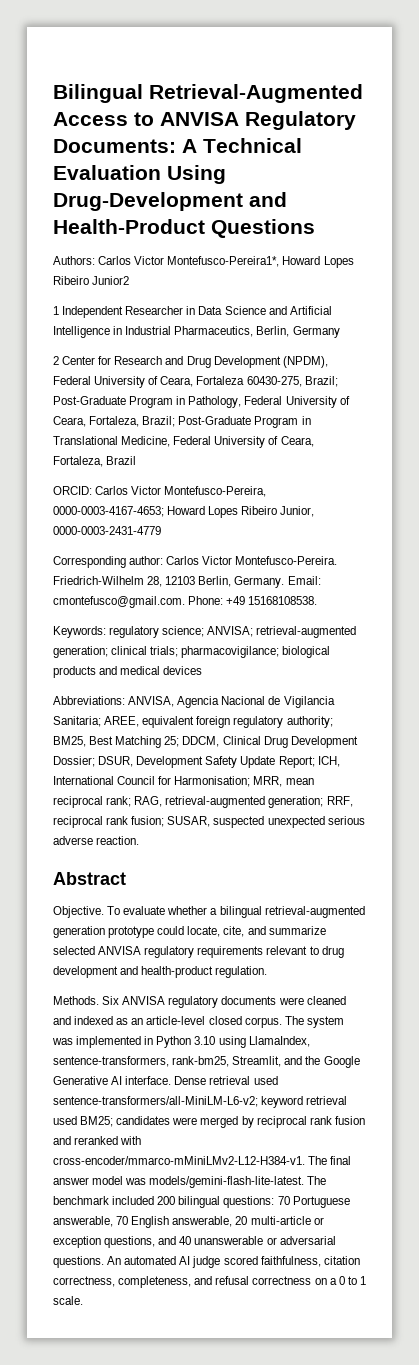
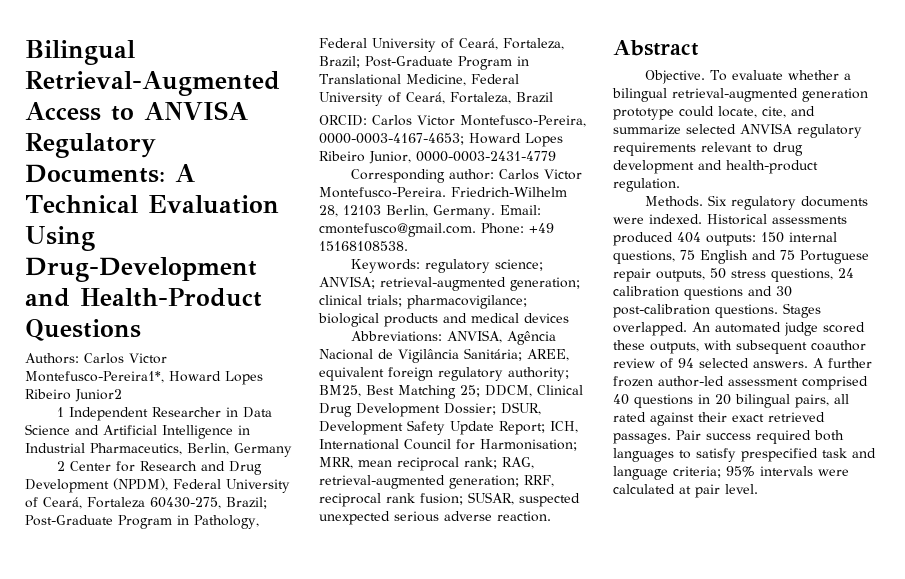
[160,376,194,387] Ceara, -> [43,497,82,509] Ceará,
[53,416,86,427] Ceara, -> [459,38,498,50] Ceará,
[280,436,314,447] Ceara, -> [406,92,445,104] Ceará,
[177,696,220,708] Agencia -> [506,331,556,345] Agência
[283,696,335,708] [53,716,101,727] Vigilancia Sanitaria; -> [398,348,522,363] Vigilância Sanitária;
[122,996,166,1005] ANVISA -> (727, 200) none
[306,996,346,1005] [53,1016,344,1028] [52,1036,310,1048] [53,1056,360,1068] [53,1076,278,1085] [53,1096,348,1108] [53,1116,365,1128] [53,1136,142,1145] [53,1156,352,1165] [53,1176,327,1188] [53,1196,350,1208] [53,1216,324,1228] [53,1236,336,1248] [53,1256,104,1268] cleaned and indexed as an article-level closed corpus. The system was implemented in Python 3.10 using LlamaIndex, sentence-transformers, rank-bm25, Streamlit, and the Google Generative AI interface. Dense retrieval used sentence-transformers/all-MiniLM-L6-v2; keyword retrieval used BM25; candidates were merged by reciprocal rank fusion and reranked with cross-encoder/mmarco-mMiniLMv2-L12-H384-v1. The final answer model was models/gemini-flash-lite-latest. The benchmark included 200 bilingual questions: 70 Portuguese answerable, 70 English answerable, 20 multi-article or exception questions, and 40 unanswerable or adversarial questions. -> [649,214,847,225] [613,232,837,246] [613,250,869,264] [613,268,854,282] [613,286,792,300] [613,303,821,318] [613,322,687,336] indexed. Historical assessments produced 404 outputs: 150 internal questions, 75 English and 75 Portuguese repair outputs, 50 stress questions, 24 calibration questions and 30 post-calibration questions. Stages overlapped.
[179,1256,191,1265] AI -> (781, 327) none
[260,1256,360,1267] [53,1276,366,1288] [53,1296,83,1305] faithfulness, citation correctness, completeness, and refusal correctness on a 0 to 1 scale. -> [613,340,866,354] [613,358,872,369] [613,376,868,390] [613,394,849,408] [613,412,825,426] [613,430,844,444] [613,448,876,462] [613,466,849,480] [613,484,758,498] these outputs, with subsequent coauthor review of 94 selected answers. A further frozen author-led assessment comprised 40 questions in 20 bilingual pairs, all rated against their exact retrieved passages. Pair success required both languages to satisfy prespecified task and language criteria; 95% intervals were calculated at pair level.

